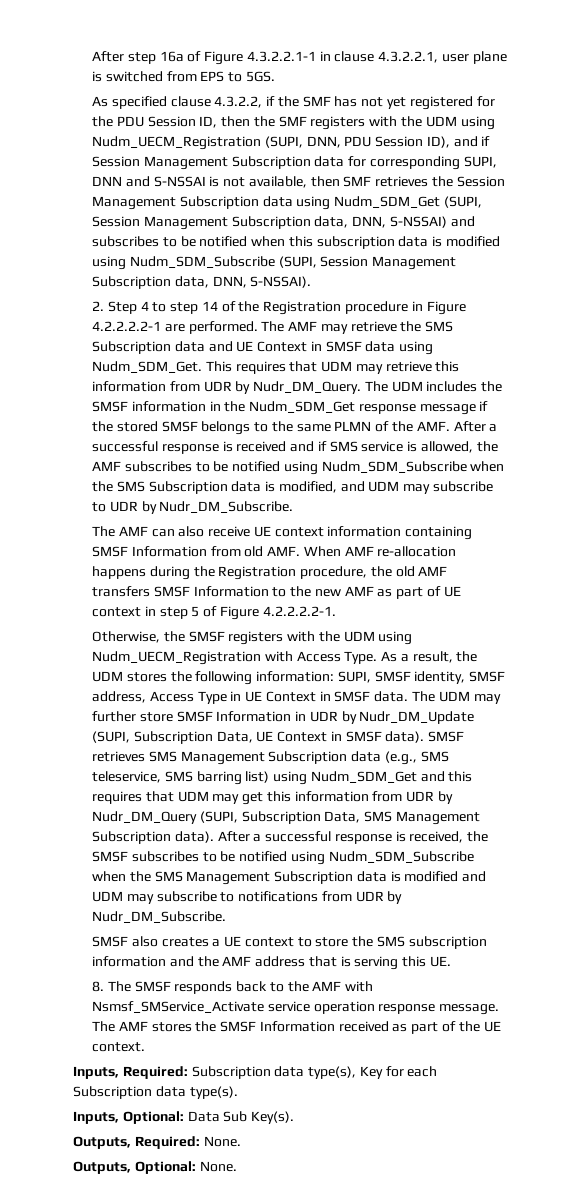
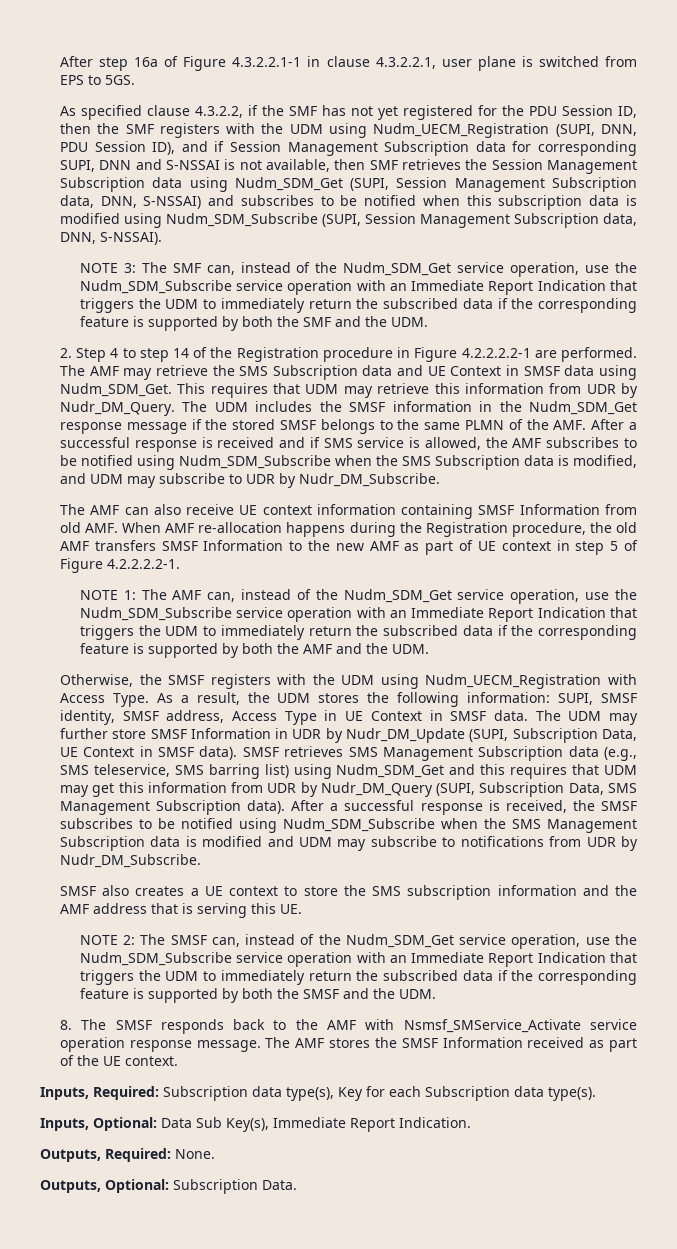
(312, 282) none -> [79,262,638,277] [79,280,637,295] [79,298,637,313] [79,316,428,331] // NOTE 3: The SMF can, instead of the Nudm_SDM_Get service operation, use the Nudm_SDM_Subscribe service operation with an Immediate Report Indication that triggers the UDM to immediately return the subscribed data if the corresponding feature is supported by both the SMF and the UDM.
(336, 611) none -> [79,589,637,604] [79,607,637,622] [79,625,637,640] [79,643,429,658] // NOTE 1: The AMF can, instead of the Nudm_SDM_Get service operation, use the Nudm_SDM_Subscribe service operation with an Immediate Report Indication that triggers the UDM to immediately return the subscribed data if the corresponding feature is supported by both the AMF and the UDM.
(451, 961) none -> [79,934,637,949] [79,952,637,967] [79,970,637,985] [79,988,436,1003] // NOTE 2: The SMSF can, instead of the Nudm_SDM_Get service operation, use the Nudm_SDM_Subscribe service operation with an Immediate Report Indication that triggers the UDM to immediately return the subscribed data if the corresponding feature is supported by both the SMSF and the UDM.
[251,1111,295,1124] Key(s). -> [226,1117,471,1132] Key(s), Immediate Report Indication.
[199,1161,237,1172] None. -> [173,1179,297,1194] Subscription Data.

